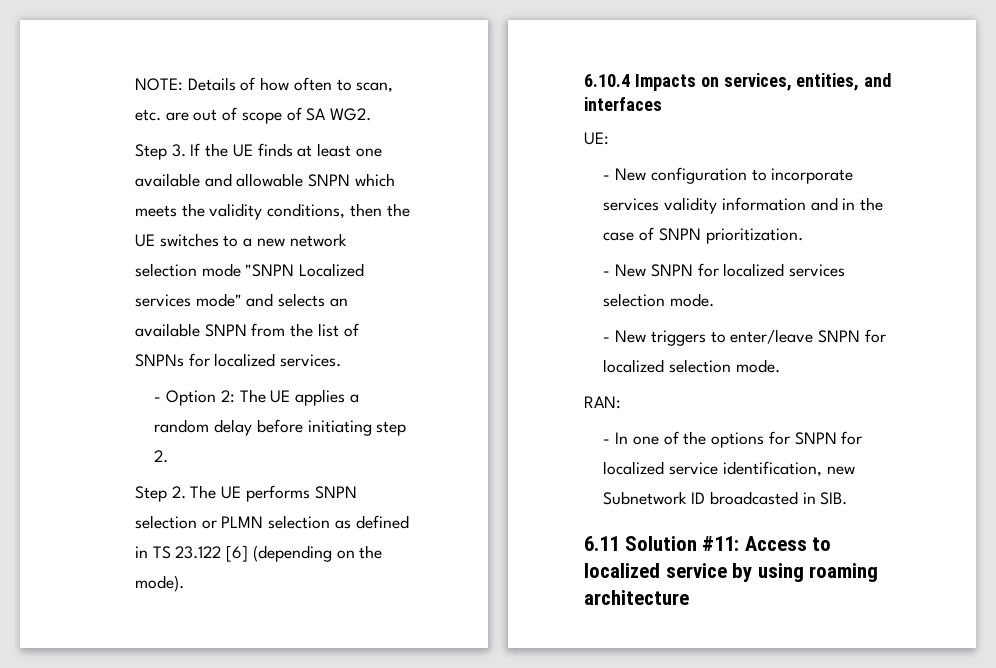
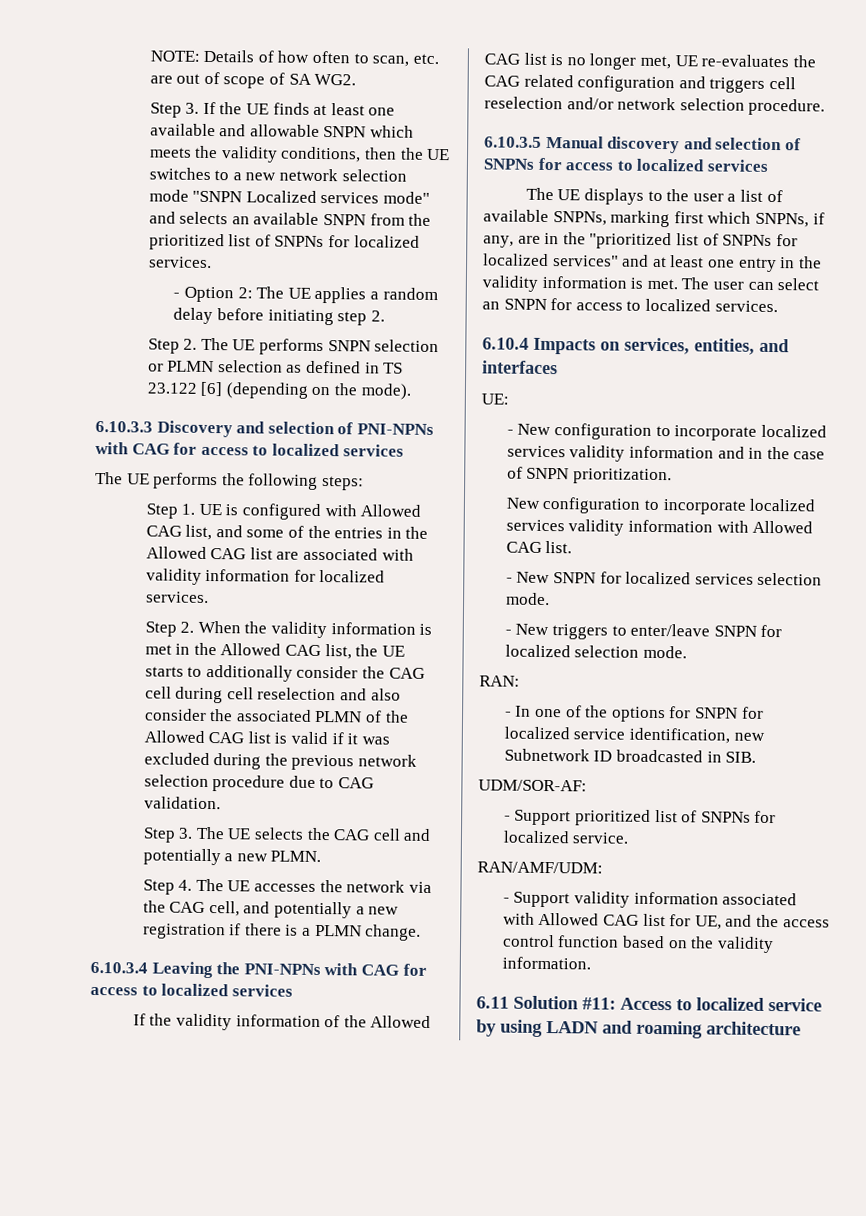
(314, 330) none -> [148,233,225,251] prioritized
(184, 583) none -> [95,420,434,438] [95,441,404,457] [95,471,364,491] [145,503,422,520] [145,524,429,541] [145,546,414,561] [145,568,386,585] [145,591,209,603] [144,620,433,639] [144,642,405,660] [144,664,425,682] [144,686,401,704] [143,708,409,723] [143,730,390,745] [143,752,417,771] [143,774,374,792] [143,796,221,810] [142,826,432,843] [142,848,322,866] [142,878,432,895] [142,900,400,919] [142,923,422,941] [90,961,427,979] [90,983,293,997] [132,1013,432,1031] [484,52,816,70] [484,74,796,93] [484,96,826,116] [484,135,801,154] [483,157,769,172] [525,187,783,205] [483,209,825,228] [483,232,798,250] [483,253,822,273] [482,275,820,292] [482,298,778,313] // 6.10.3.3 Discovery and selection of PNI-NPNs with CAG for access to localized services // The UE performs the following steps: // Step 1. UE is configured with Allowed CAG list, and some of the entries in the Allowed CAG list are associated with validity information for localized services. // Step 2. When the validity information is met in the Allowed CAG list, the UE starts to additionally consider the CAG cell during cell reselection and also consider the associated PLMN of the Allowed CAG list is valid if it was excluded during the previous network selection procedure due to CAG validation. // Step 3. The UE selects the CAG cell and potentially a new PLMN. // Step 4. The UE accesses the network via the CAG cell, and potentially a new registration if there is a PLMN change. // 6.10.3.4 Leaving the PNI-NPNs with CAG for access to localized services // If the validity information of the Allowed CAG list is no longer met, UE re-evaluates the CAG related configuration and triggers cell reselection and/or network selection procedure. // 6.10.3.5 Manual discovery and selection of SNPNs for access to localized services // The UE displays to the user a list of available SNPNs, marking first which SNPNs, if any, are in the "prioritized list of SNPNs for localized services" and at least one entry in the validity information is met. The user can select an SNPN for access to localized services.
(854, 176) none -> [760,424,827,438] localized
(803, 236) none -> [505,496,816,515] [505,519,814,536] [505,540,573,554] // New configuration to incorporate localized services validity information with Allowed CAG list.
(848, 498) none -> [478,779,587,792] [503,809,777,826] [502,830,630,844] [477,861,603,874] [502,891,798,908] [502,912,830,930] [501,934,774,954] [501,956,591,970] // UDM/SOR-AF: // - Support prioritized list of SNPNs for localized service. // RAN/AMF/UDM: // - Support validity information associated with Allowed CAG list for UE, and the access control function based on the validity information.
(804, 572) none -> [546,1020,633,1034] LADN and

